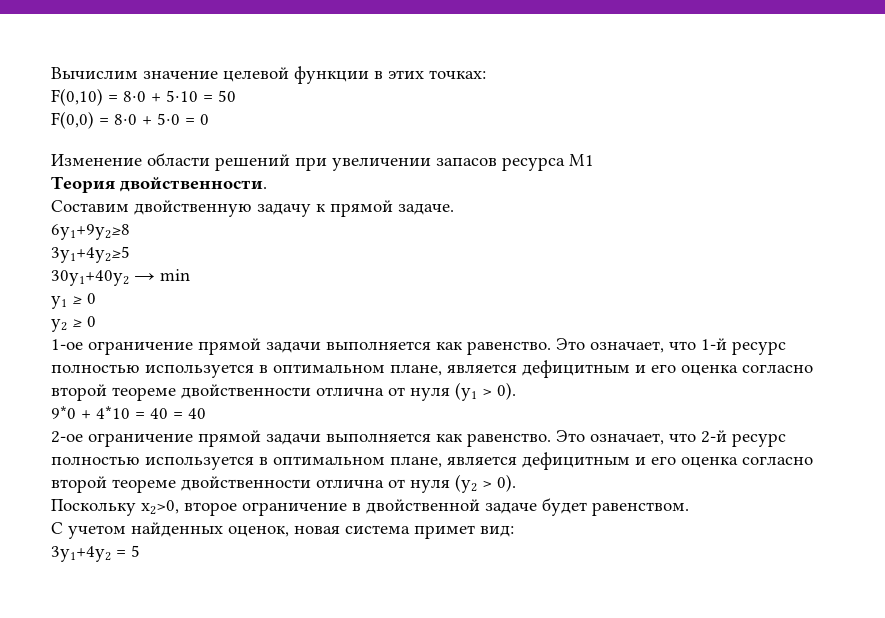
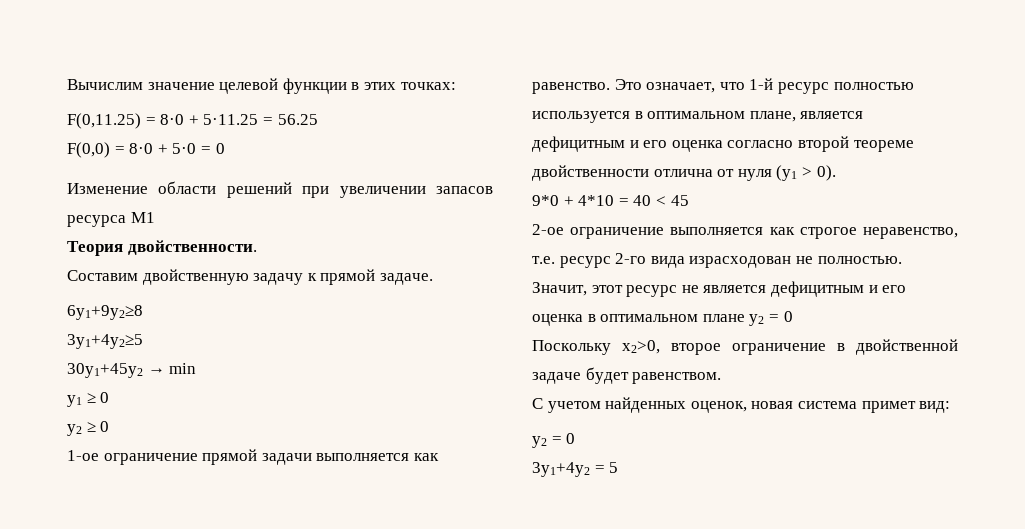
[51,88,236,106] F(0,10) = 8·0 + 5·10 = 50 -> [67,113,318,129] F(0,11.25) = 8·0 + 5·11.25 = 56.25
[51,270,129,286] 30y1+40y2 -> [67,363,143,378] 30y1+45y2
[173,408,206,419] = 40 -> [655,195,689,206] < 45
[198,430,786,447] [51,452,813,470] [51,474,516,493] прямой задачи выполняется как равенство. Это означает, что 2-й ресурс полностью используется в оптимальном плане, является дефицитным и его оценка согласно второй теореме двойственности отлична от нуля (y2 > 0). -> [670,227,958,239] [532,253,902,268] [532,281,907,297] [532,311,793,326] выполняется как строгое неравенство, т.е. ресурс 2-го вида израсходован не полностью. Значит, этот ресурс не является дефицитным и его оценка в оптимальном плане y2 = 0
(514, 531) none -> [532,433,576,448] // y2 = 0

